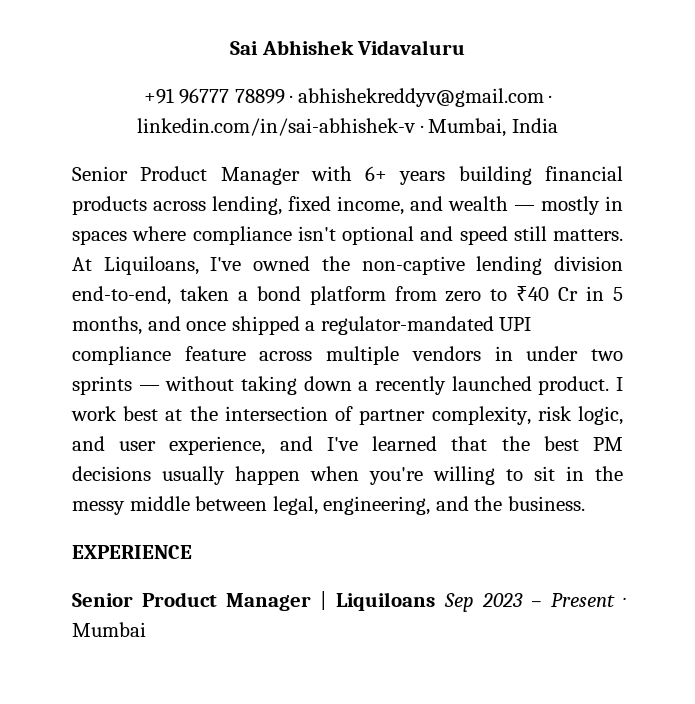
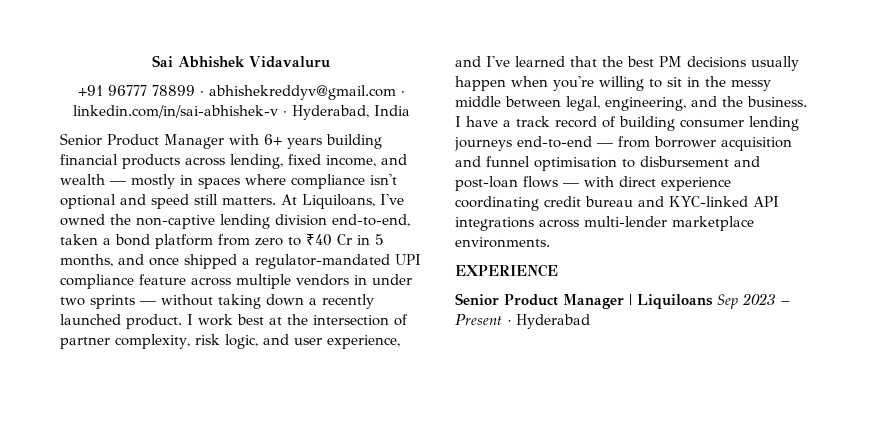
[428,118,507,137] Mumbai, -> [291,105,369,120] Hyderabad,
(585, 503) none -> [455,116,799,131] [454,136,792,151] [455,156,760,171] [455,176,731,191] [455,196,779,211] [455,216,754,231] [455,237,550,248] I have a track record of building consumer lending journeys end-to-end — from borrower acquisition and funnel optimisation to disbursement and post-loan flows — with direct experience coordinating credit bureau and KYC-linked API integrations across multi-lender marketplace environments.
[72,622,146,637] Mumbai -> [516,314,590,329] Hyderabad

